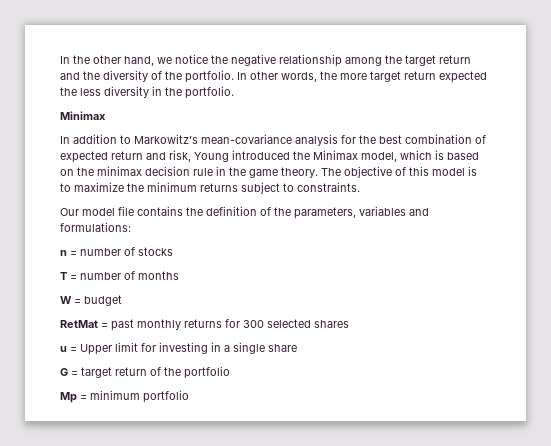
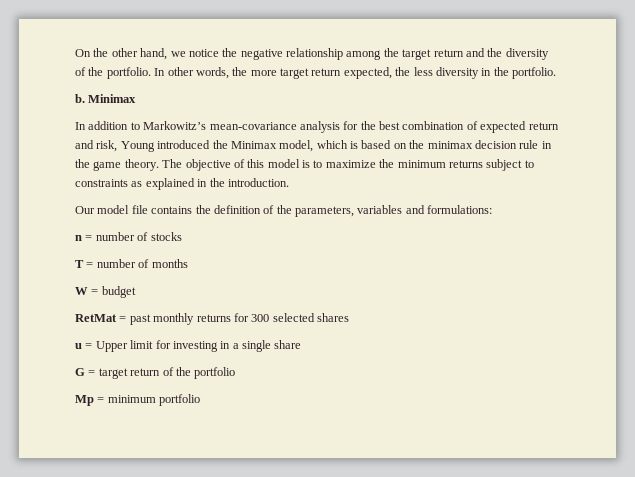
[60,56,70,64] In -> [75,49,91,57] On
[439,71,487,83] expected -> [343,67,392,79] expected,
(234, 92) none -> [75,94,85,103] b.
[297,182,360,192] constraints. -> [75,178,289,190] constraints as explained in the introduction.

